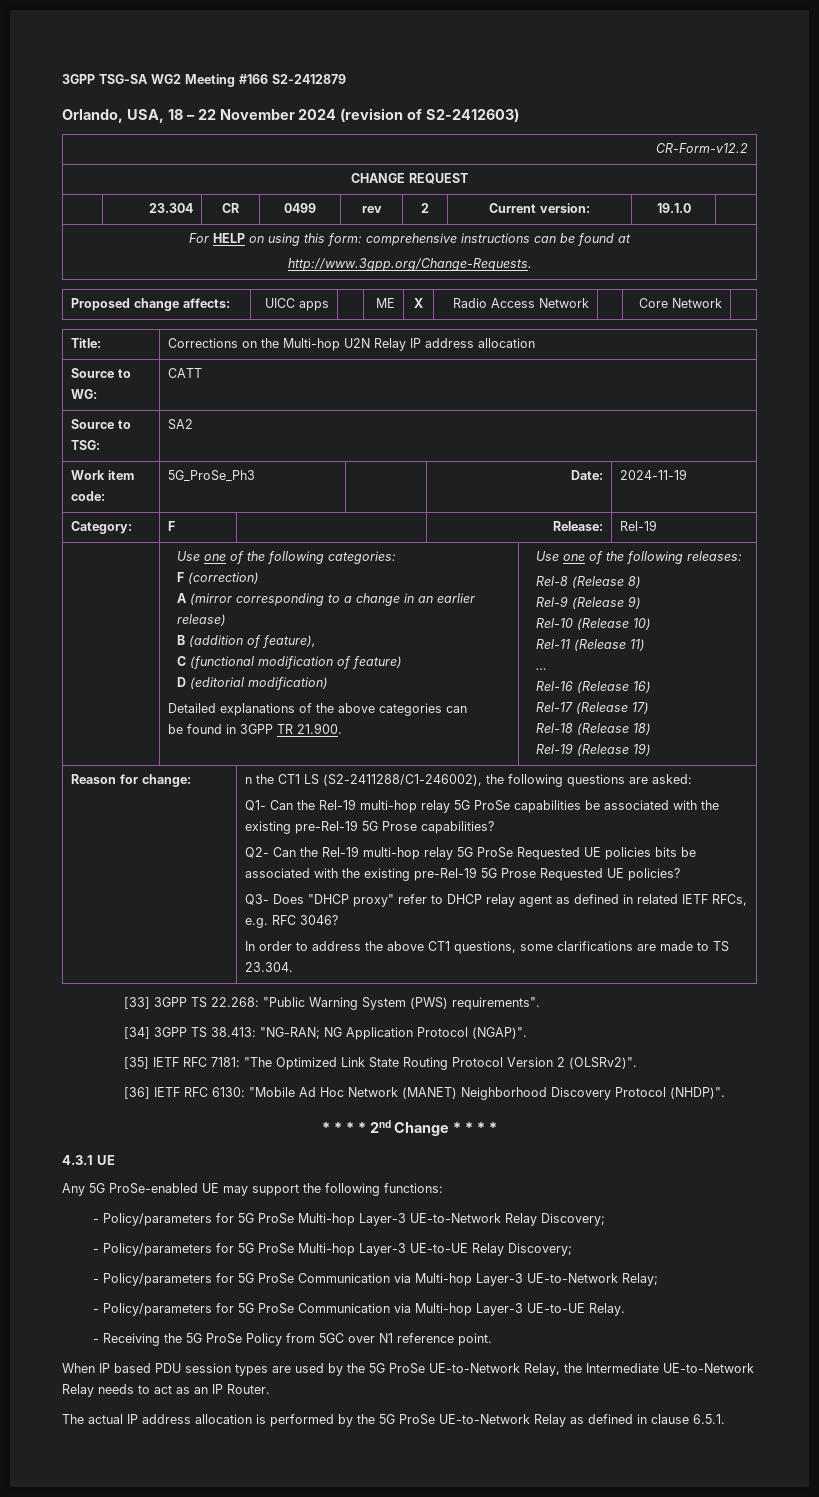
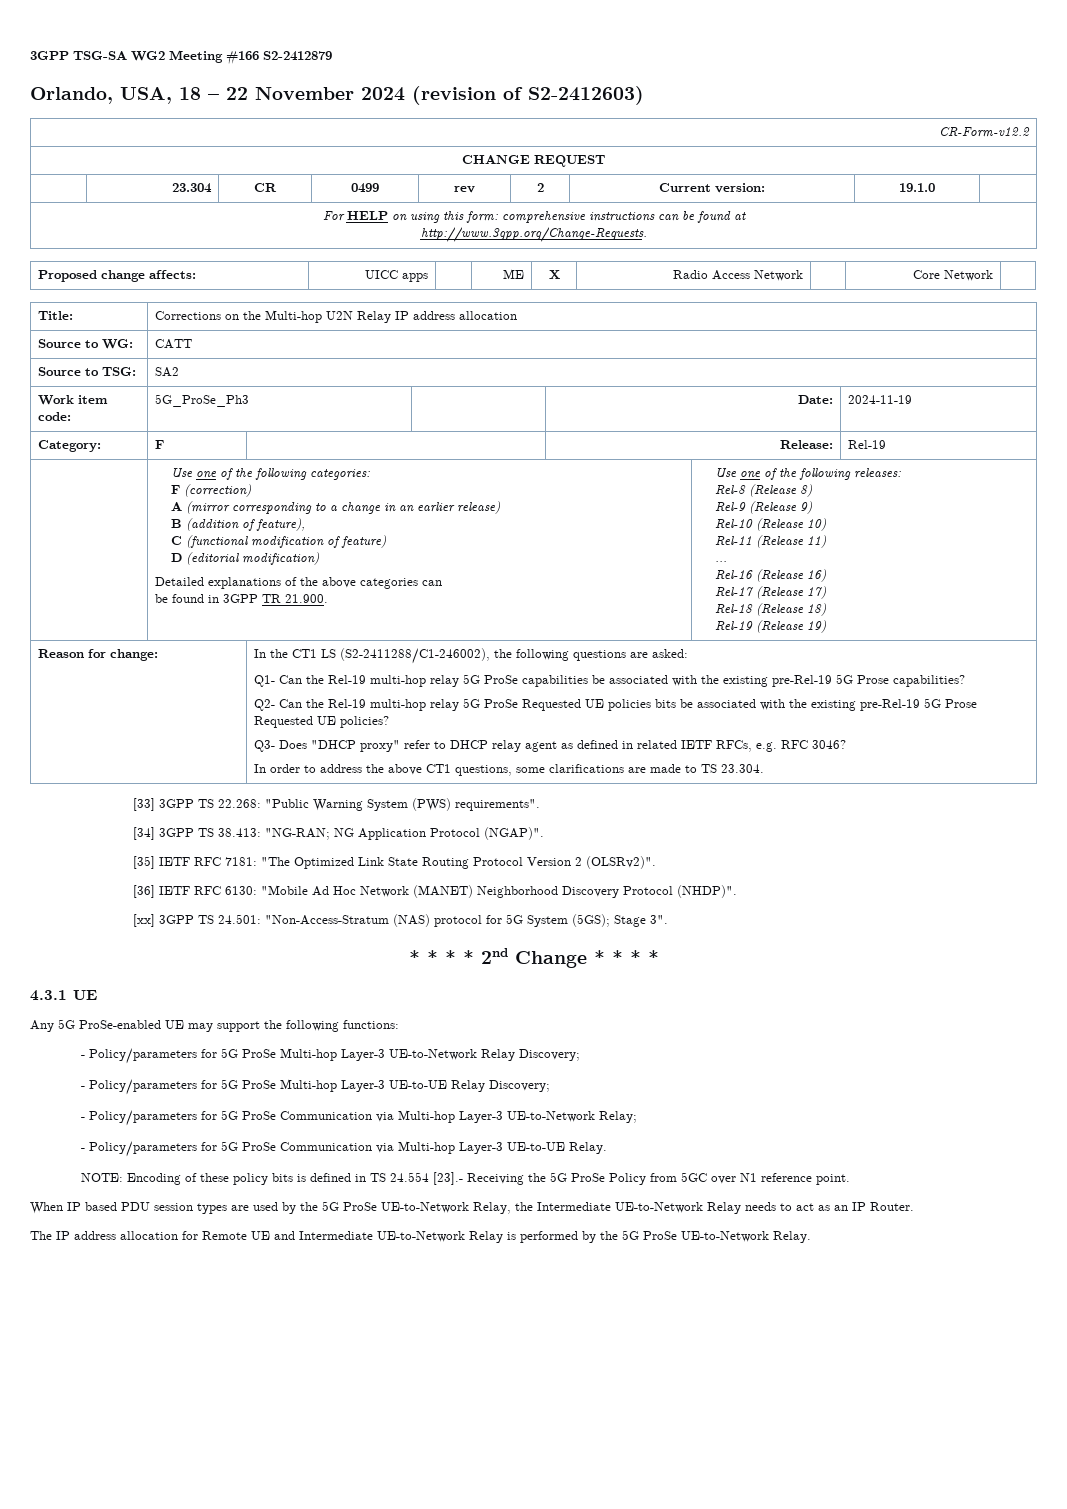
[245,777,253,784] n -> [254,649,267,658] In
(726, 1093) none -> [132,914,668,927] // [xx] 3GPP TS 24.501: "Non-Access-Stratum (NAS) protocol for 5G System (5GS); Stage 3".
[93,1339,100,1343] - -> [81,1172,464,1185] NOTE: Encoding of these policy bits is defined in TS 24.554 [23].-
[88,1414,252,1424] actual IP address allocation -> [56,1231,503,1243] IP address allocation for Remote UE and Intermediate UE-to-Network Relay
[534,1414,725,1427] Relay as defined in clause 6.5.1. -> [773,1231,811,1243] Relay.

